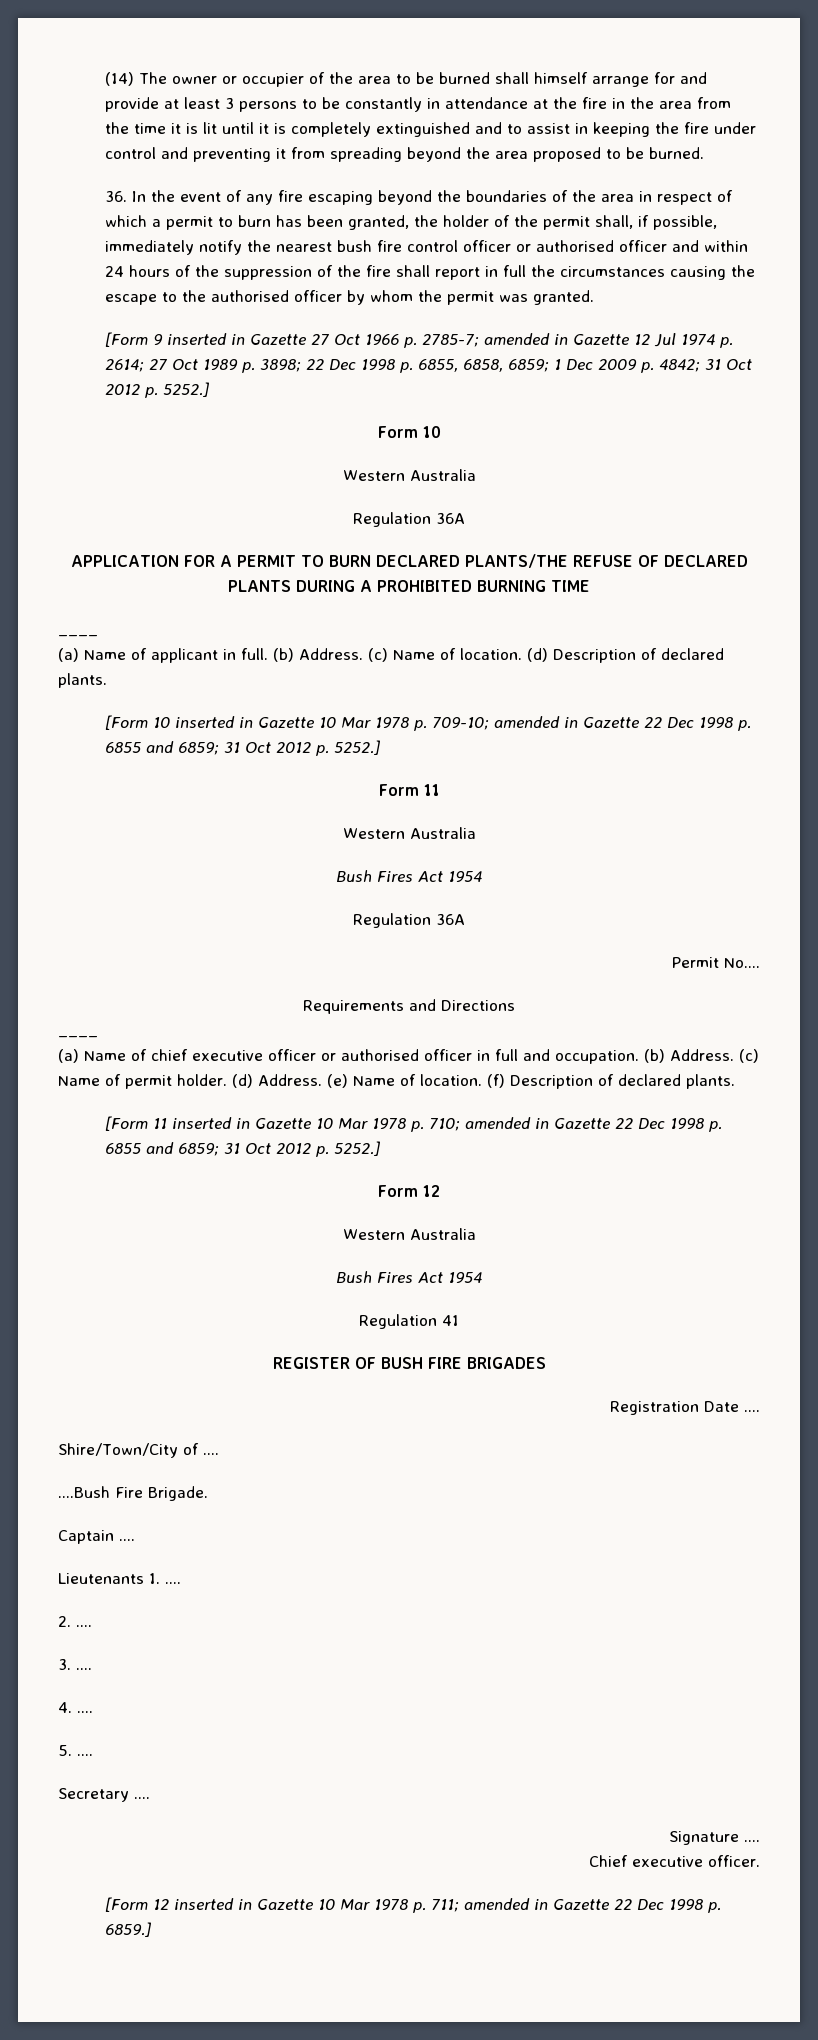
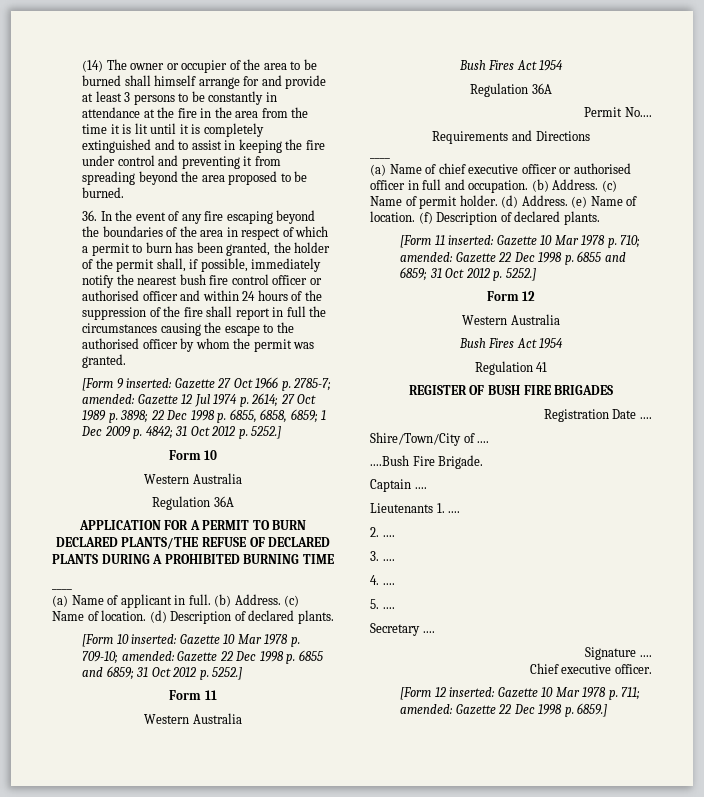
[167,333,246,345] inserted in -> [126,378,173,388] inserted:
[484,333,569,345] amended in -> [82,394,136,404] amended:
[175,716,254,728] inserted in -> [131,634,178,644] inserted:
[494,716,579,728] amended in -> [121,651,175,661] amended:
[172,1117,251,1129] inserted in -> [448,235,495,245] inserted:
[465,1117,550,1129] amended in -> [400,252,454,262] amended:
[174,1898,253,1910] inserted in -> [449,687,496,697] inserted:
[464,1898,549,1910] amended in -> [400,704,454,714] amended:

